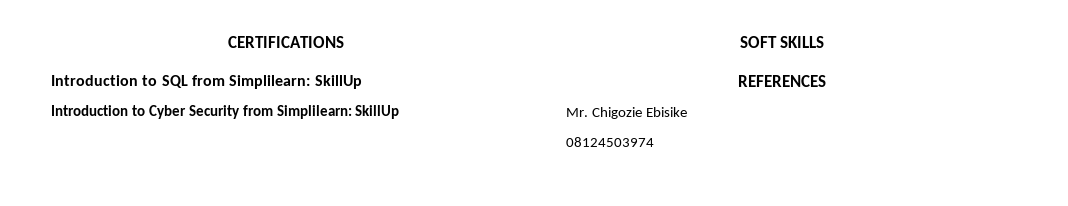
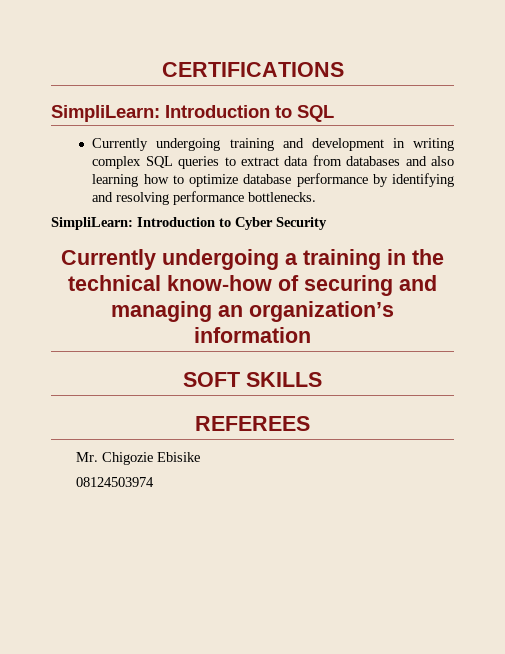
(344, 42) none -> [51,105,160,122] SimpliLearn:
[191,75,362,89] [51,105,400,119] from Simplilearn: SkillUp // Introduction to Cyber Security from Simplilearn: SkillUp -> [92,138,454,151] [92,155,454,169] [92,173,454,187] [92,191,317,205] [51,217,327,230] [61,249,444,270] [68,275,437,296] [111,301,394,322] [194,327,311,343] // Currently undergoing training and development in writing complex SQL queries to extract data from databases and also learning how to optimize database performance by identifying and resolving performance bottlenecks. // SimpliLearn: Introduction to Cyber Security // Currently undergoing a training in the technical know-how of securing and managing an organization’s information
[738,75,826,87] REFERENCES -> [195,416,310,431] REFEREES

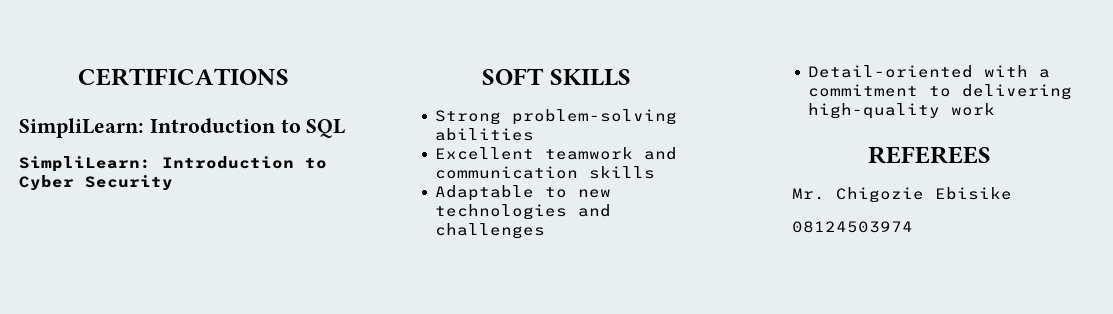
[92,138,454,151] [92,155,454,169] [92,173,454,187] [92,191,317,205] // Currently undergoing training and development in writing complex SQL queries to extract data from databases and also learning how to optimize database performance by identifying and resolving performance bottlenecks. -> (346, 128) none
[61,249,444,270] [68,275,437,296] [111,301,394,322] [194,327,311,343] [183,372,322,387] Currently undergoing a training in the technical know-how of securing and managing an organization’s information // SOFT SKILLS -> [482,68,631,86] [435,109,678,125] [435,128,535,141] [435,147,678,160] [435,166,656,179] [435,185,612,201] [435,204,612,220] [435,223,546,239] [808,65,1051,78] [808,84,1073,100] [808,103,996,119] SOFT SKILLS // Strong problem-solving abilities // Excellent teamwork and communication skills // Adaptable to new technologies and challenges // Detail-oriented with a commitment to delivering high-quality work

